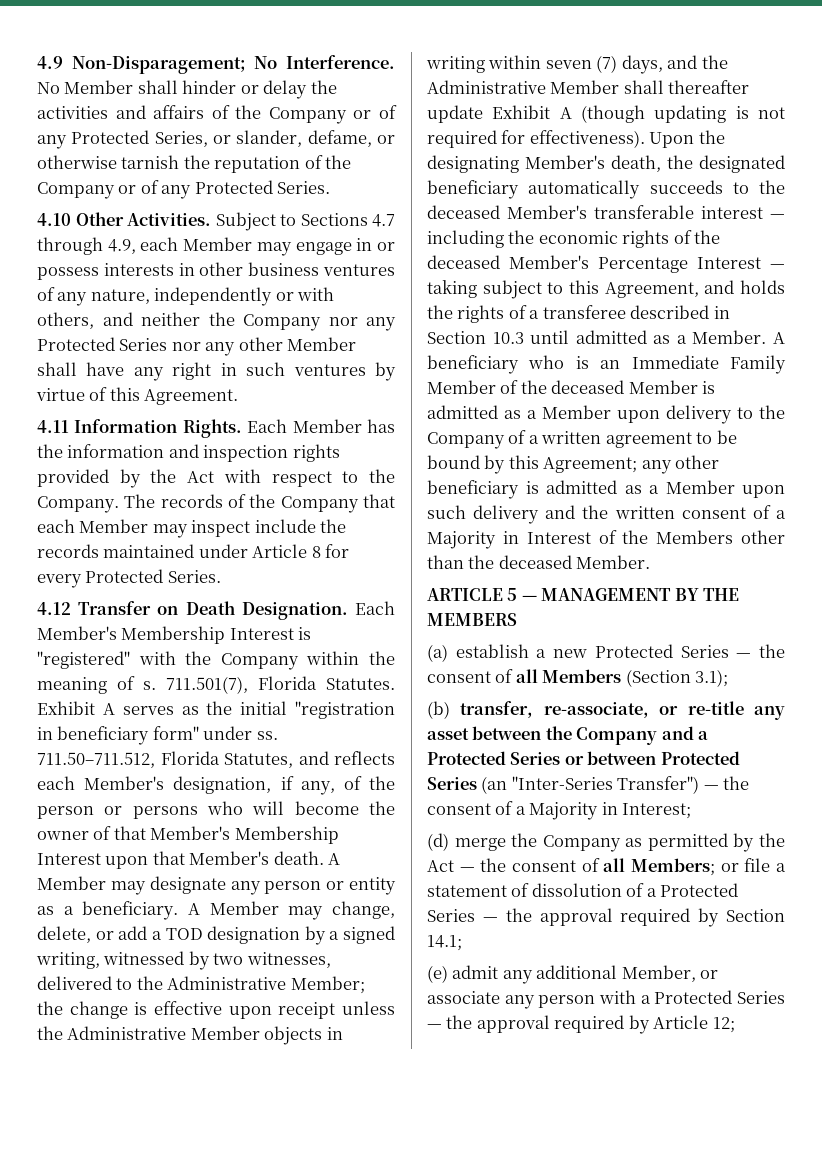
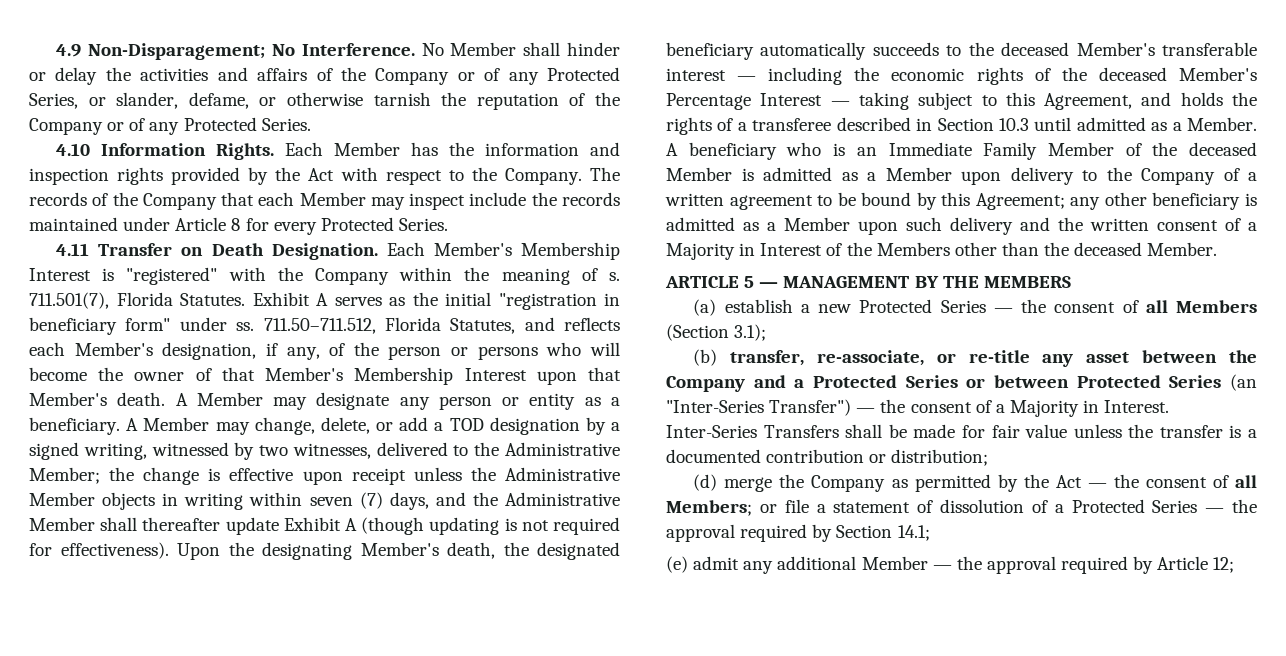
[75,212,395,231] [37,237,395,256] [37,262,396,280] [37,287,335,306] [37,312,396,331] [37,337,357,356] [37,362,396,381] [36,387,239,405] [37,420,69,433] Other Activities. Subject to Sections 4.7 through 4.9, each Member may engage in or possess interests in other business ventures of any nature, independently or with others, and neither the Company nor any Protected Series nor any other Member shall have any right in such ventures by virtue of this Agreement. // 4.11 -> (91, 149) none
[37,602,71,615] 4.12 -> [56,243,90,256] 4.11
[622,803,692,819] Interest; -> [1104,400,1170,413] [666,424,1257,438] [666,449,989,466] Interest. Inter-Series Transfers shall be made for fair value unless the transfer is a documented contribution or distribution;
[621,965,719,982] [427,990,785,1009] Member, or associate any person with a Protected Series -> [861,556,928,570] Member

